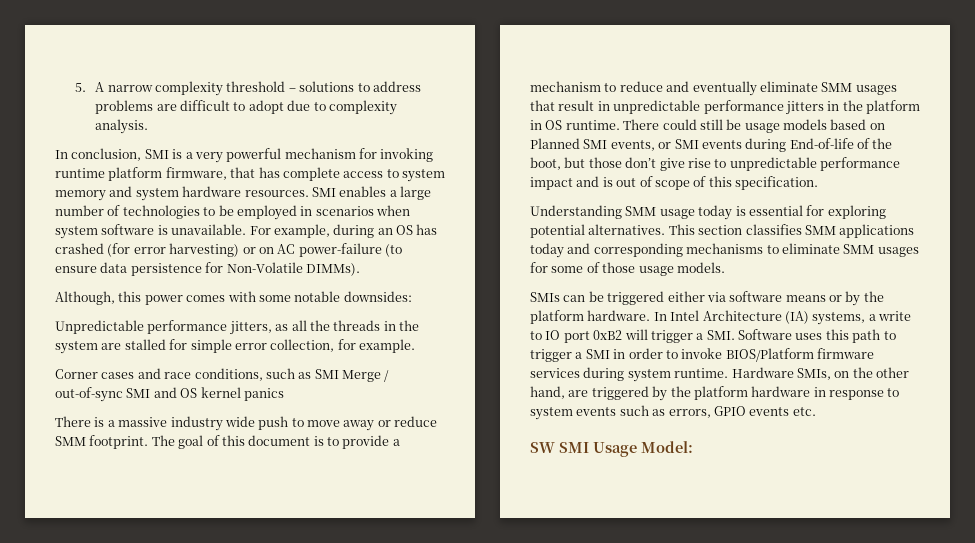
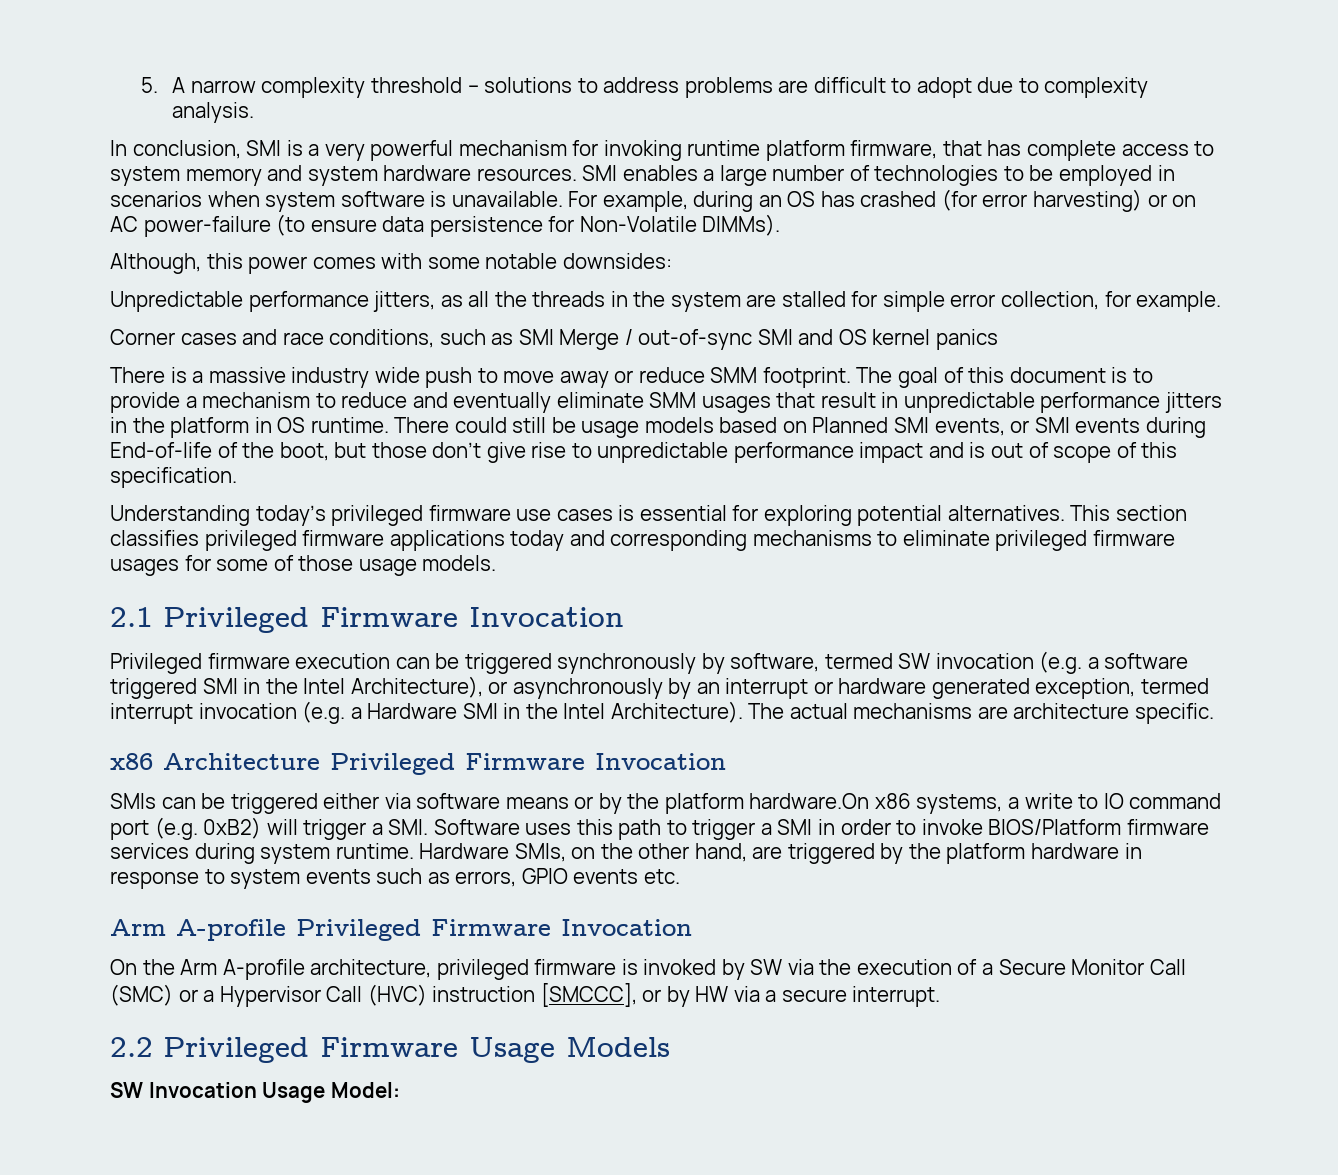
[625,205,733,220] SMM usage today -> [255,505,613,526] today’s privileged firmware use cases
[804,225,836,235] SMM -> [204,530,385,551] privileged firmware
[843,244,875,254] SMM -> [995,530,1175,551] privileged firmware
(725, 267) none -> [110,607,625,633] [110,651,1189,674] [110,676,1210,699] [110,701,1215,724] [110,753,726,775] // 2.1 Privileged Firmware Invocation // Privileged firmware execution can be triggered synchronously by software, termed SW invocation (e.g. a software triggered SMI in the Intel Architecture), or asynchronously by an interrupt or hardware generated exception, termed interrupt invocation (e.g. a Hardware SMI in the Intel Architecture). The actual mechanisms are architecture specific. // x86 Architecture Privileged Firmware Invocation
[587,310,809,324] hardware. In Intel Architecture (IA) -> [749,793,911,809] hardware.On x86
[563,330,623,343] port 0xB2 -> [1129,793,1222,809] [110,817,262,840] command port (e.g. 0xB2)
[530,442,589,453] SW SMI -> [110,919,692,941] [110,959,1186,980] [110,983,941,1007] [110,1037,671,1063] [110,1082,257,1098] Arm A-profile Privileged Firmware Invocation // On the Arm A-profile architecture, privileged firmware is invoked by SW via the execution of a Secure Monitor Call (SMC) or a Hypervisor Call (HVC) instruction [SMCCC], or by HW via a secure interrupt. // 2.2 Privileged Firmware Usage Models // SW Invocation

